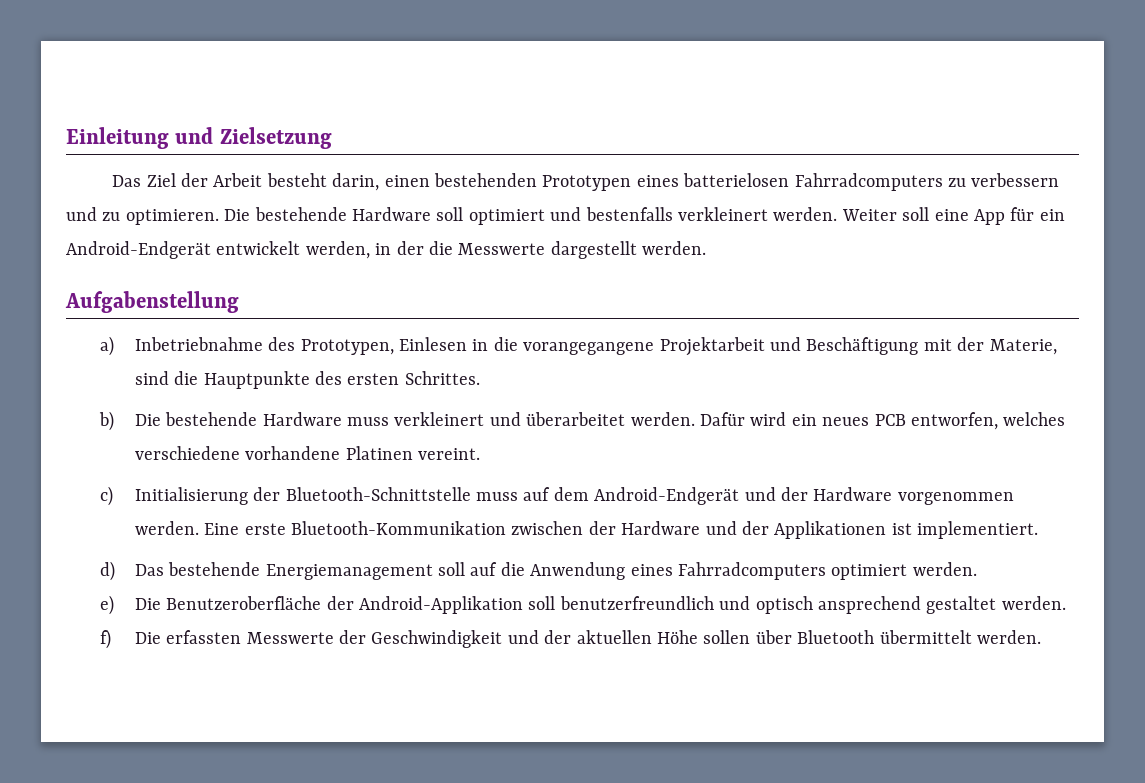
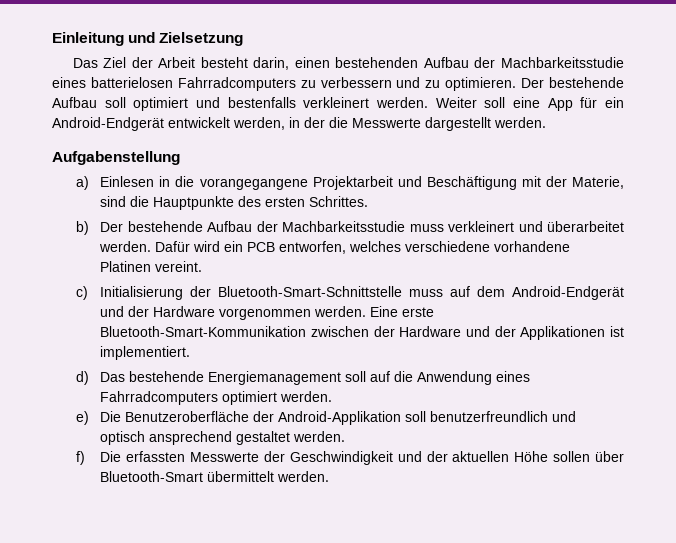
[542,175,632,191] Prototypen -> [423,57,624,68] Aufbau der Machbarkeitsstudie
[224,207,431,221] Die bestehende Hardware -> [521,77,625,88] [52,97,97,108] Der bestehende Aufbau
[134,337,394,355] Inbetriebnahme des Prototypen, -> (90, 183) none
[134,412,342,426] Die bestehende Hardware -> [100,221,406,232] Der bestehende Aufbau der Machbarkeitsstudie
[822,417,870,426] neues -> (244, 246) none
[285,487,471,501] Bluetooth-Schnittstelle -> [218,286,403,297] Bluetooth-Smart-Schnittstelle
[291,521,507,535] Bluetooth-Kommunikation -> [100,326,307,337] Bluetooth-Smart-Kommunikation
[797,630,875,644] Bluetooth -> [100,471,204,482] Bluetooth-Smart

